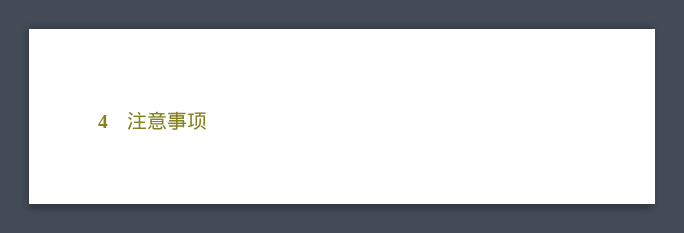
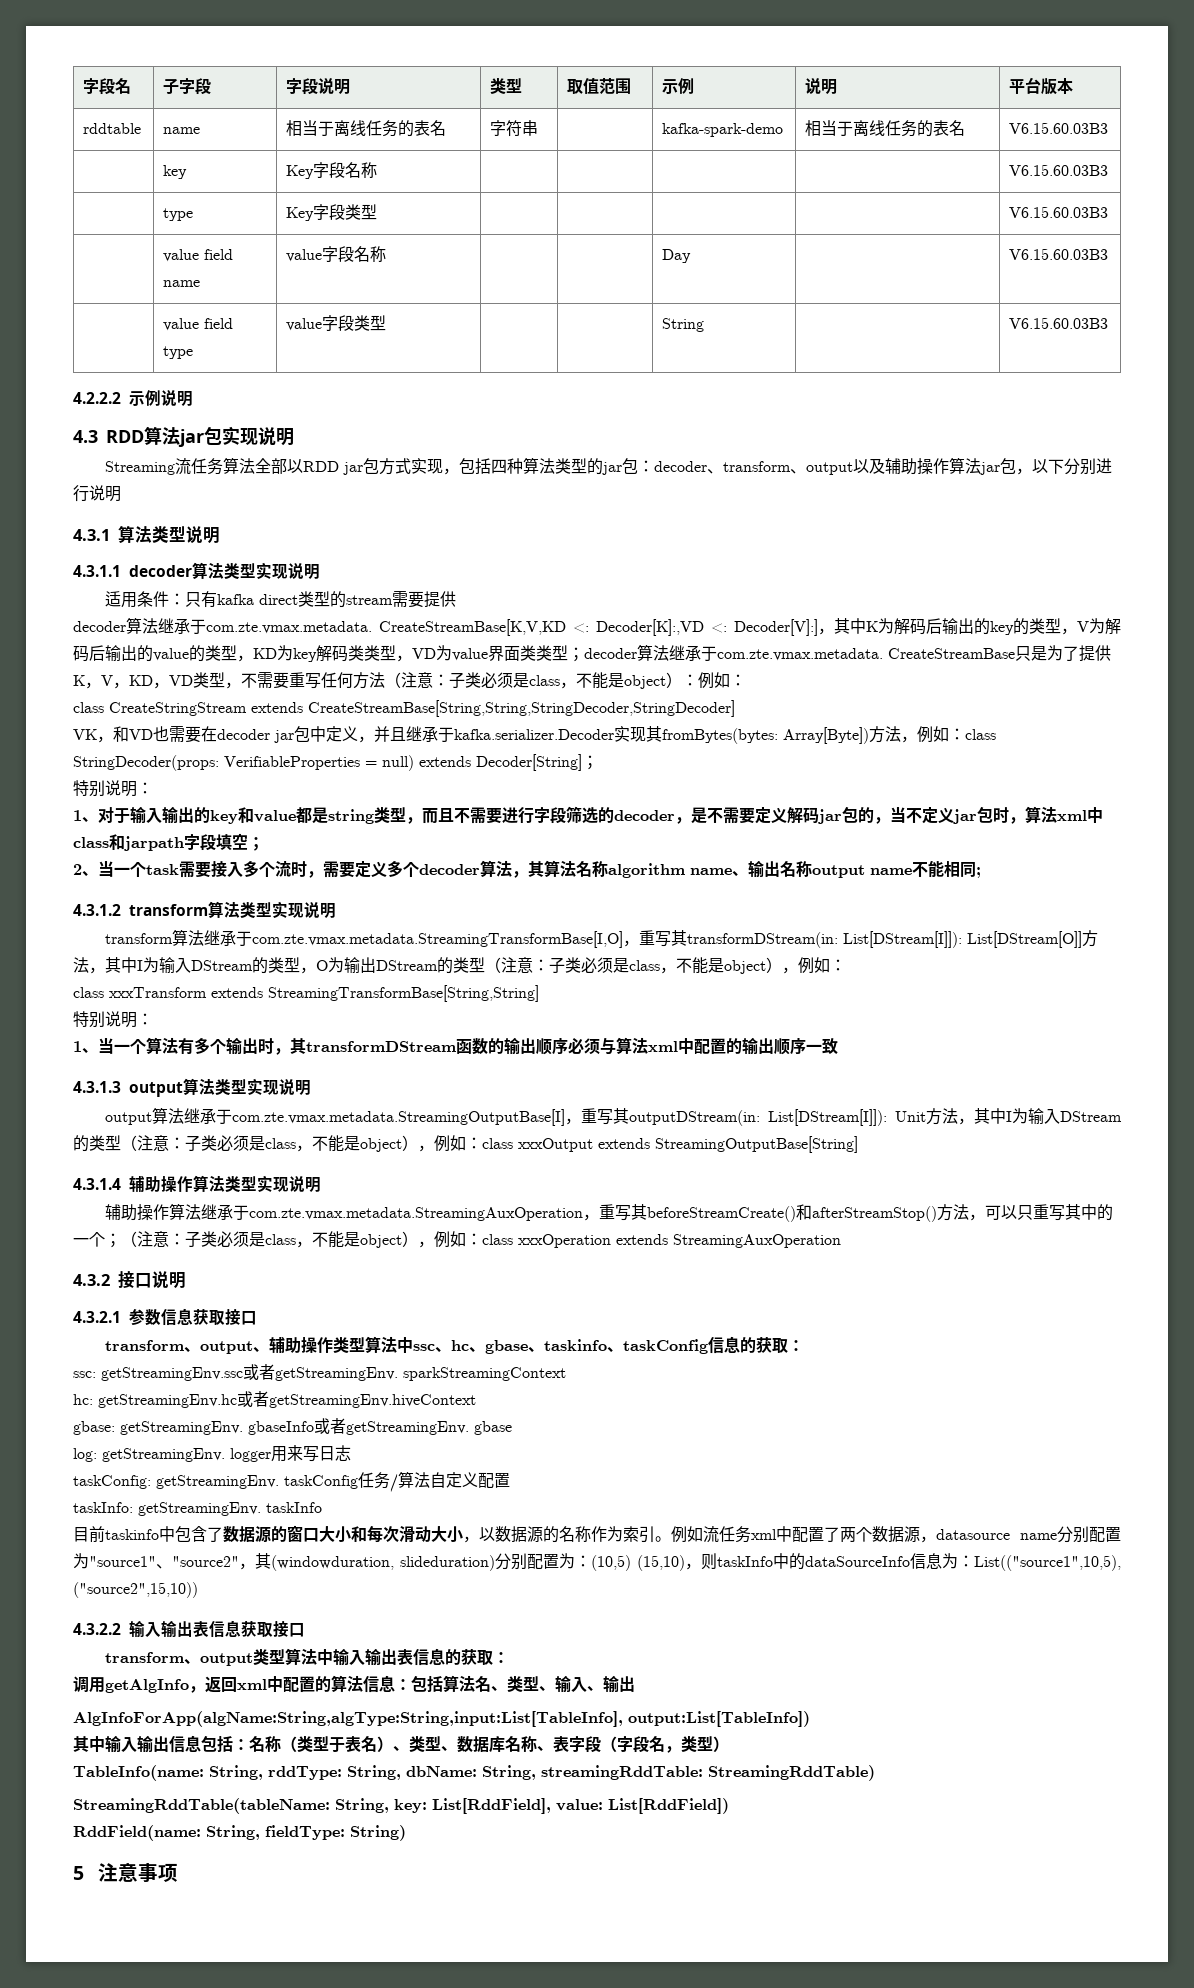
[98,115,108,128] 4 -> [83,78,132,95] [163,78,212,95] [286,78,351,95] [490,78,523,94] [567,78,632,95] [662,78,695,94] [805,78,838,95] [1009,77,1074,95] [83,123,142,134] [163,127,201,134] [286,120,447,137] [490,120,539,137] [662,123,784,137] [805,120,966,137] [1009,122,1109,134] [163,165,188,179] [286,162,378,179] [1009,164,1109,176] [163,208,194,221] [286,204,378,221] [1009,206,1109,218] [163,249,234,262] [163,280,201,287] [286,246,387,262] [662,249,692,263] [1009,248,1109,260] [163,318,234,331] [163,346,194,359] [286,315,387,331] [662,318,705,332] [1009,317,1109,329] [73,390,193,406] [73,426,294,447] [105,457,1113,475] [73,485,121,502] [73,525,220,544] [73,562,320,579] [105,591,457,608] [73,617,1121,636] [73,644,1111,662] [73,672,746,689] [73,700,735,717] [73,726,996,744] [73,754,598,771] [73,780,153,797] [73,806,1103,824] [73,833,264,851] [73,860,981,878] [73,901,336,918] [105,929,1099,948] [73,957,846,974] [73,985,539,1002] [73,1011,153,1028] [73,1037,838,1055] [73,1078,311,1097] [105,1107,1122,1126] [73,1135,858,1153] [73,1175,321,1192] [105,1203,1114,1222] [73,1231,841,1248] [73,1271,186,1289] [73,1308,257,1326] [105,1336,805,1354] [73,1364,566,1381] [73,1391,476,1408] [73,1418,512,1435] [73,1445,351,1462] [73,1471,510,1492] [73,1502,322,1516] [73,1525,1121,1543] [73,1553,1121,1571] [73,1582,198,1598] [73,1620,305,1638] [105,1648,510,1666] [73,1675,635,1693] [73,1711,810,1727] [73,1735,729,1753] [73,1765,875,1781] [73,1798,729,1814] [73,1825,406,1841] [73,1866,84,1880] 字段名 | 子字段 | 字段说明 | 类型 | 取值范围 | 示例 | 说明 | 平台版本 // rddtable | name | 相当于离线任务的表名 | 字符串 | | kafka-spark-demo | 相当于离线任务的表名 | V6.15.60.03B3 // | key | Key字段名称 | | | | | V6.15.60.03B3 // | type | Key字段类型 | | | | | V6.15.60.03B3 // | value field name | value字段名称 | | | Day | | V6.15.60.03B3 // | value field type | value字段类型 | | | String | | V6.15.60.03B3 // 4.2.2.2示例说明 // 4.3 RDD算法jar包实现说明 // Streaming流任务算法全部以RDD jar包方式实现，包括四种算法类型的jar包：decoder、transform、output以及辅助操作算法jar包，以下分别进行说明 // 4.3.1算法类型说明 // 4.3.1.1 decoder算法类型实现说明 // 适用条件：只有kafka direct类型的stream需要提供 // decoder算法继承于com.zte.vmax.metadata. CreateStreamBase[K,V,KD <: Decoder[K]:,VD <: Decoder[V]:]，其中K为解码后输出的key的类型，V为解码后输出的value的类型，KD为key解码类类型，VD为value界面类类型；decoder算法继承于com.zte.vmax.metadata. CreateStreamBase只是为了提供K，V，KD，VD类型，不需要重写任何方法（注意：子类必须是class，不能是object）：例如： // class CreateStringStream extends CreateStreamBase[String,String,StringDecoder,StringDecoder] // VK，和VD也需要在decoder jar包中定义，并且继承于kafka.serializer.Decoder实现其fromBytes(bytes: Array[Byte])方法，例如：class StringDecoder(props: VerifiableProperties = null) extends Decoder[String]； // 特别说明： // 1、对于输入输出的key和value都是string类型，而且不需要进行字段筛选的decoder，是不需要定义解码jar包的，当不定义jar包时，算法xml中class和jarpath字段填空； // 2、当一个task需要接入多个流时，需要定义多个decoder算法，其算法名称algorithm name、输出名称output name不能相同; // 4.3.1.2 transform算法类型实现说明 // transform算法继承于com.zte.vmax.metadata.StreamingTransformBase[I,O]，重写其transformDStream(in: List[DStream[I]]): List[DStream[O]]方法，其中I为输入DStream的类型，O为输出DStream的类型（注意：子类必须是class，不能是object），例如： // class xxxTransform extends StreamingTransformBase[String,String] // 特别说明： // 1、当一个算法有多个输出时，其transformDStream函数的输出顺序必须与算法xml中配置的输出顺序一致 // 4.3.1.3 output算法类型实现说明 // output算法继承于com.zte.vmax.metadata.StreamingOutputBase[I]，重写其outputDStream(in: List[DStream[I]]): Unit方法，其中I为输入DStream的类型（注意：子类必须是class，不能是object），例如：class xxxOutput extends StreamingOutputBase[String] // 4.3.1.4辅助操作算法类型实现说明 // 辅助操作算法继承于com.zte.vmax.metadata.StreamingAuxOperation，重写其beforeStreamCreate()和afterStreamStop()方法，可以只重写其中的一个；（注意：子类必须是class，不能是object），例如：class xxxOperation extends StreamingAuxOperation // 4.3.2接口说明 // 4.3.2.1参数信息获取接口 // transform、output、辅助操作类型算法中ssc、hc、gbase、taskinfo、taskConfig信息的获取： // ssc: getStreamingEnv.ssc或者getStreamingEnv. sparkStreamingContext // hc: getStreamingEnv.hc或者getStreamingEnv.hiveContext // gbase: getStreamingEnv. gbaseInfo或者getStreamingEnv. gbase // log: getStreamingEnv. logger用来写日志 // taskConfig: getStreamingEnv. taskConfig任务/算法自定义配置 // taskInfo: getStreamingEnv. taskInfo // 目前taskinfo中包含了数据源的窗口大小和每次滑动大小，以数据源的名称作为索引。例如流任务xml中配置了两个数据源，datasource name分别配置为"source1"、"source2"，其(windowduration, slideduration)分别配置为：(10,5) (15,10)，则taskInfo中的dataSourceInfo信息为：List(("source1",10,5), ("source2",15,10)) // 4.3.2.2输入输出表信息获取接口 // transform、output类型算法中输入输出表信息的获取： // 调用getAlgInfo，返回xml中配置的算法信息：包括算法名、类型、输入、输出 // AlgInfoForApp(algName:String,algType:String,input:List[TableInfo], output:List[TableInfo]) // 其中输入输出信息包括：名称（类型于表名）、类型、数据库名称、表字段（字段名，类型） // TableInfo(name: String, rddType: String, dbName: String, streamingRddTable: StreamingRddTable) // StreamingRddTable(tableName: String, key: List[RddField], value: List[RddField]) // RddField(name: String, fieldType: String) // 5

